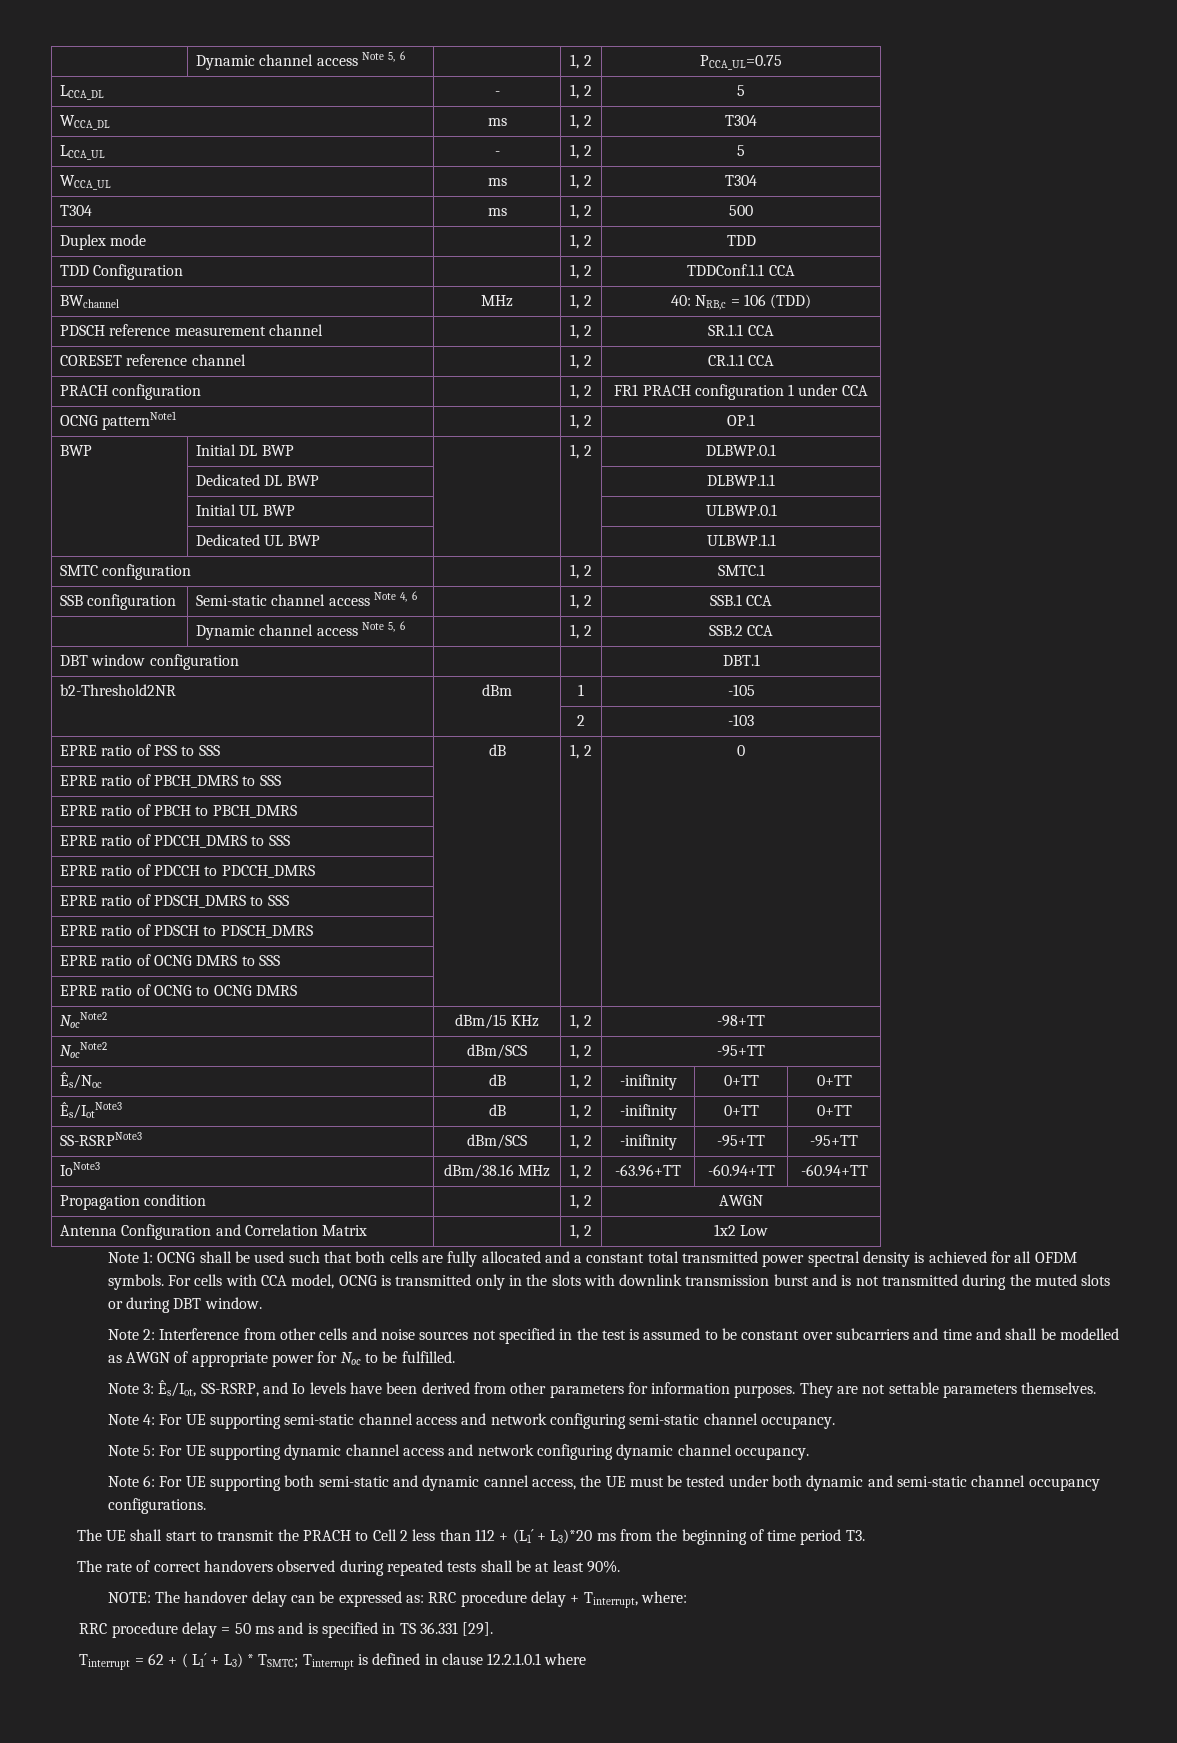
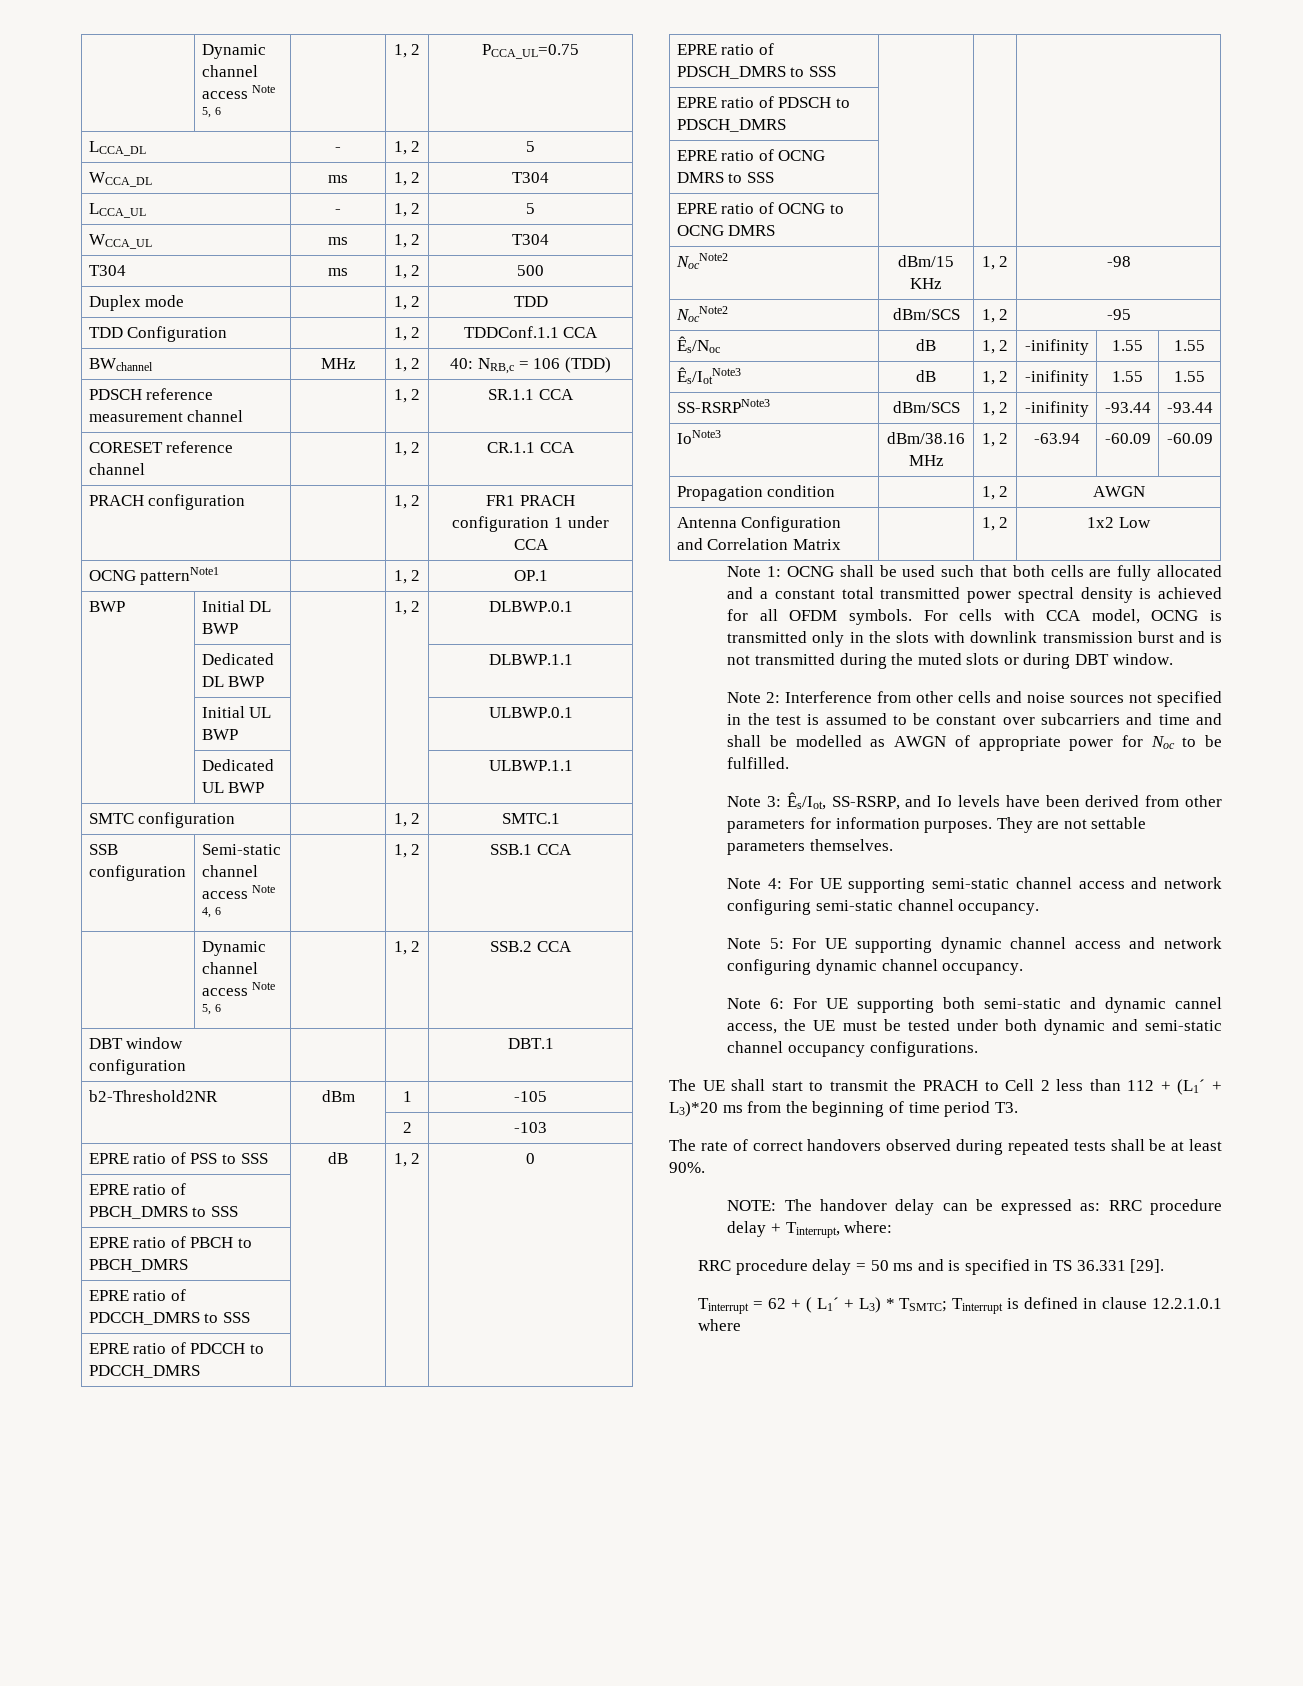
[717,1015,765,1027] -98+TT -> [1106,256,1131,267] -98
[717,1045,765,1057] -95+TT -> [1106,309,1131,320] -95
[723,1075,759,1086] [816,1075,852,1086] 0+TT | 0+TT -> [1112,340,1143,351] [1174,340,1205,351] 1.55 | 1.55
[723,1105,759,1116] [816,1105,852,1116] 0+TT | 0+TT -> [1112,371,1143,382] [1174,371,1205,382] 1.55 | 1.55
[717,1135,765,1147] [810,1135,858,1147] -95+TT | -95+TT -> [1104,402,1151,413] [1166,402,1213,413] -93.44 | -93.44
[615,1164,681,1177] [707,1164,775,1177] [800,1164,868,1177] -63.96+TT | -60.94+TT | -60.94+TT -> [1033,433,1080,444] [1104,433,1151,444] [1166,433,1213,444] -63.94 | -60.09 | -60.09

